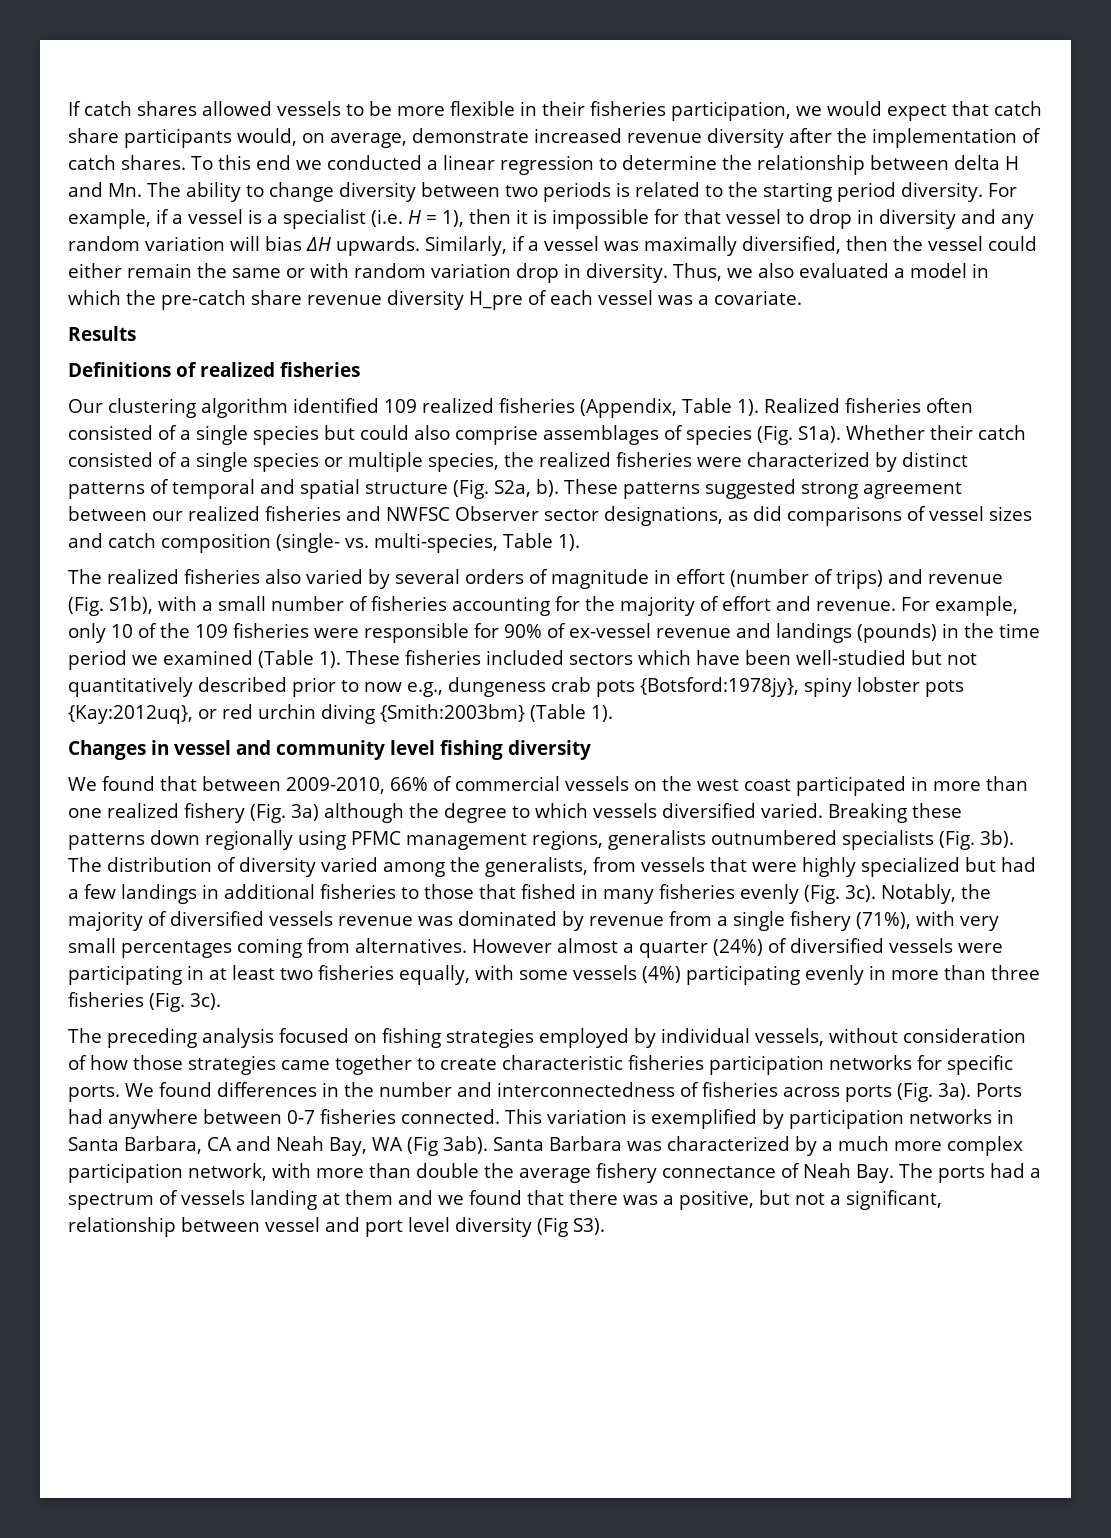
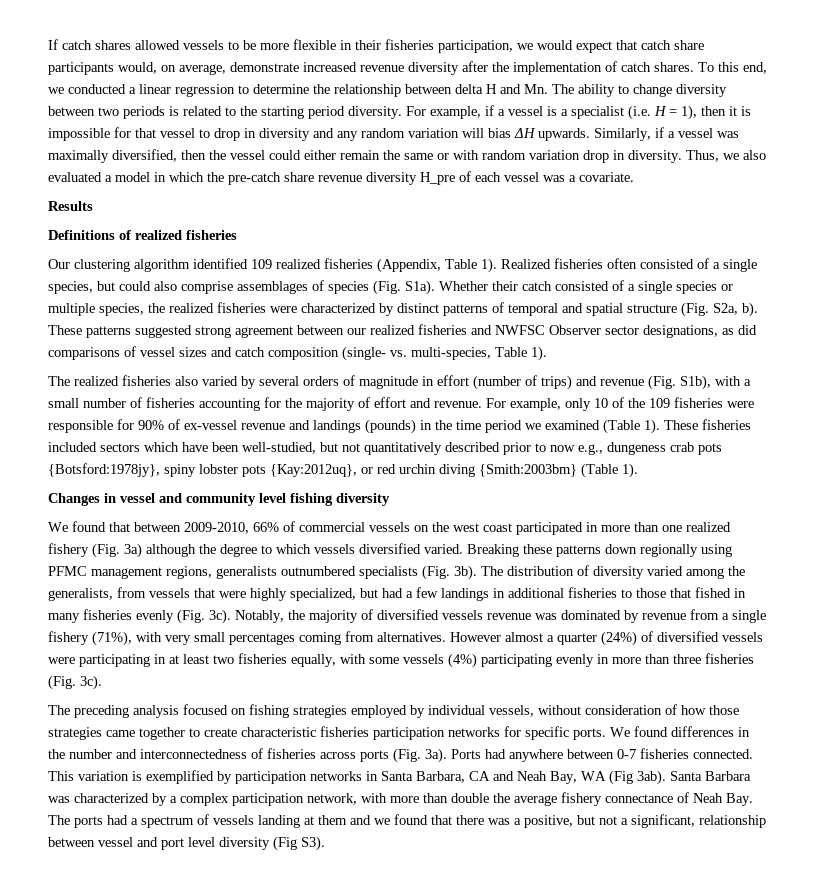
[255,155,291,170] end -> [743,62,767,74] end,
[253,425,319,445] species -> [48,281,93,294] species,
[795,650,906,665] well-studied -> [242,442,316,454] well-studied,
[861,857,960,877] specialized -> [290,588,356,601] specialized,
[837,1136,942,1151] much more -> (177, 799) none

